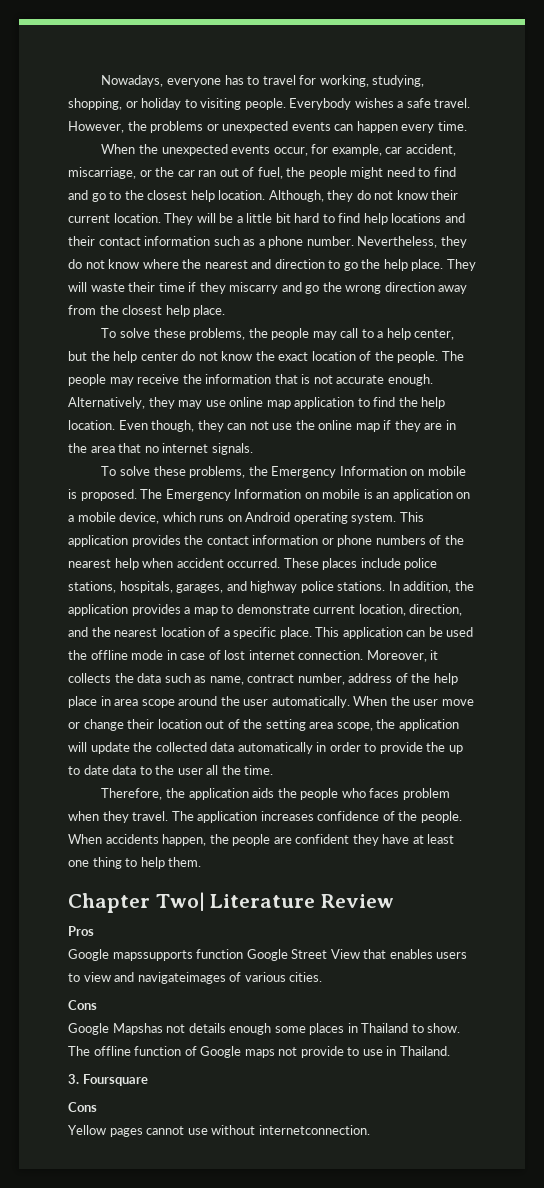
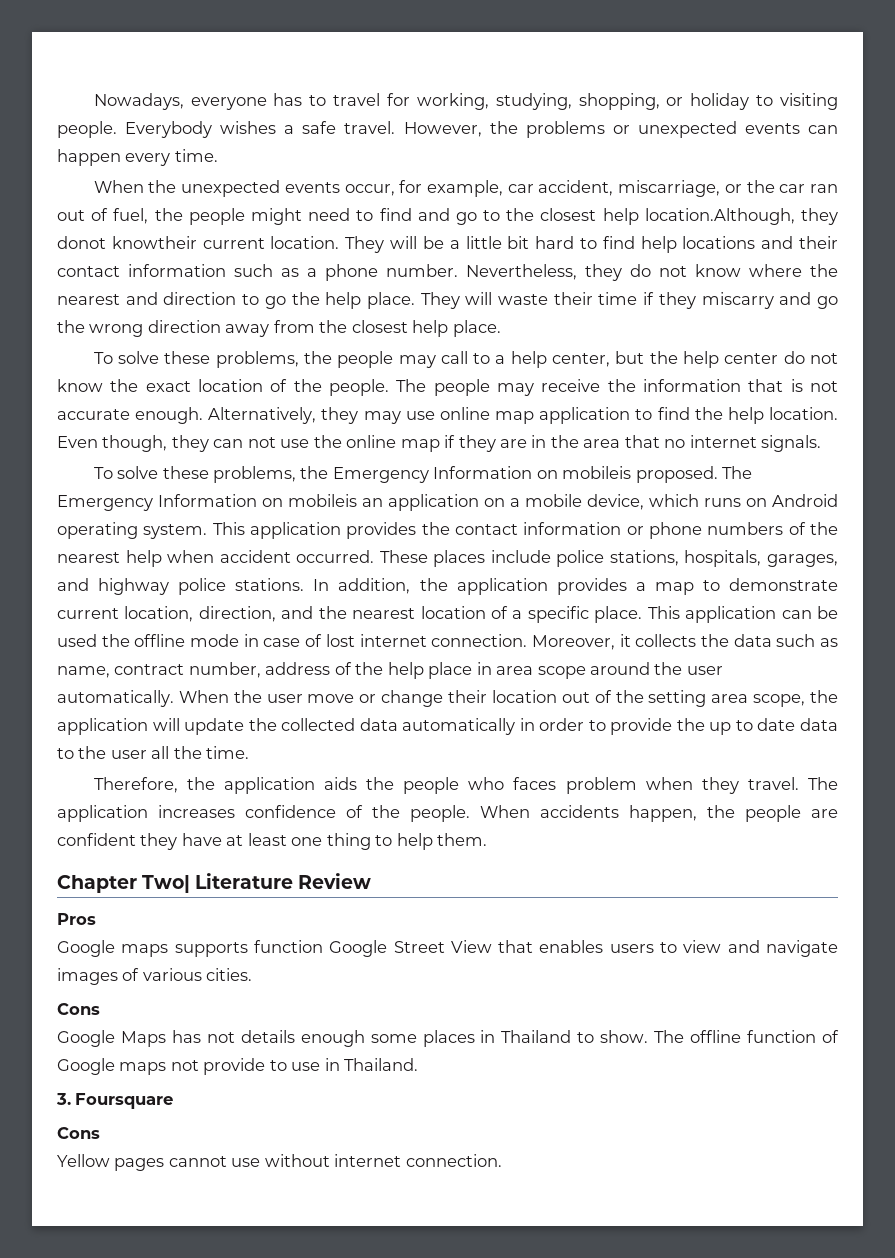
[218,190,459,202] location. Although, they do not know their -> [644,208,838,225] [57,236,197,249] location.Although, they donot knowtheir
[427,466,466,476] [68,489,77,499] mobile is -> [562,466,632,479] mobileis
[322,489,373,499] mobile is -> [288,494,357,507] mobileis
[112,950,193,961] mapssupports -> [121,942,248,957] maps supports
[137,972,226,984] navigateimages -> [765,940,838,957] [57,968,118,985] navigate images
[112,1023,163,1035] Mapshas -> [120,1030,201,1047] Maps has
[258,1125,370,1135] internetconnection. -> [334,1154,502,1167] internet connection.

